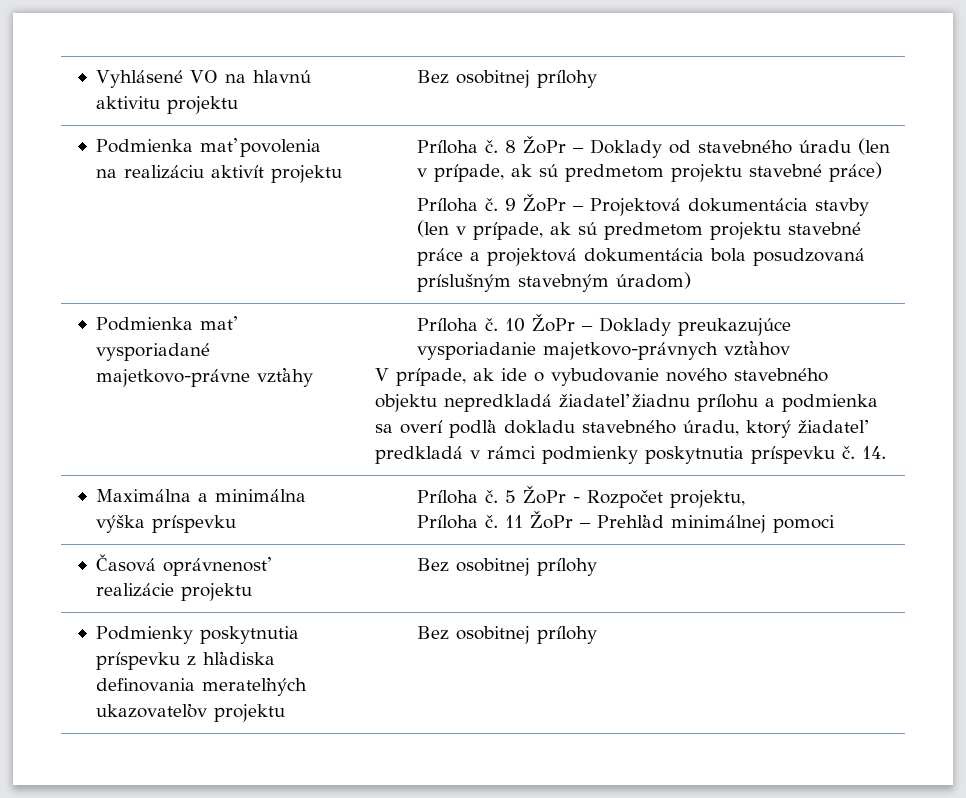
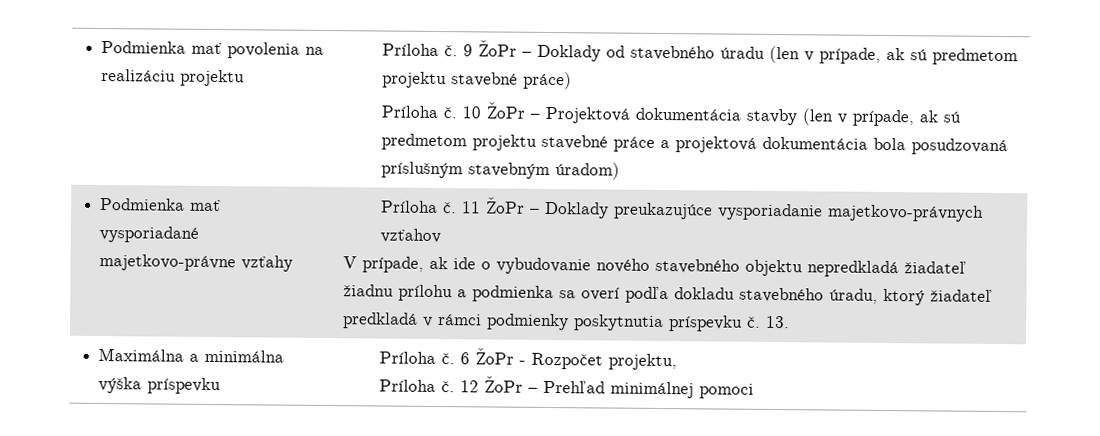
[96,70,312,88] [96,96,239,114] [416,70,597,88] Vyhlásené VO na hlavnú aktivitu projektu | Bez osobitnej prílohy // -> (101, 47) none
[211,165,265,178] aktivít -> (177, 75) none
[504,140,516,153] 8 -> [463,44,474,57] 9
[504,198,516,211] 9 -> [462,106,482,119] 10
[504,318,525,332] 10 -> [462,201,482,214] 11
[862,446,887,459] 14. -> [765,315,790,329] 13.
[504,490,516,503] 5 -> [460,352,471,365] 6
[504,515,523,528] 11 -> [460,380,480,393] 12
[96,554,272,576] [96,583,253,601] [416,558,597,576] [96,626,300,644] [96,651,276,670] [96,677,308,696] [96,703,286,722] [416,626,597,644] // Časová oprávnenosť realizácie projektu | Bez osobitnej prílohy // Podmienky poskytnutia príspevku z hľadiska definovania merateľných ukazovateľov projektu | Bez osobitnej prílohy -> (755, 391) none

